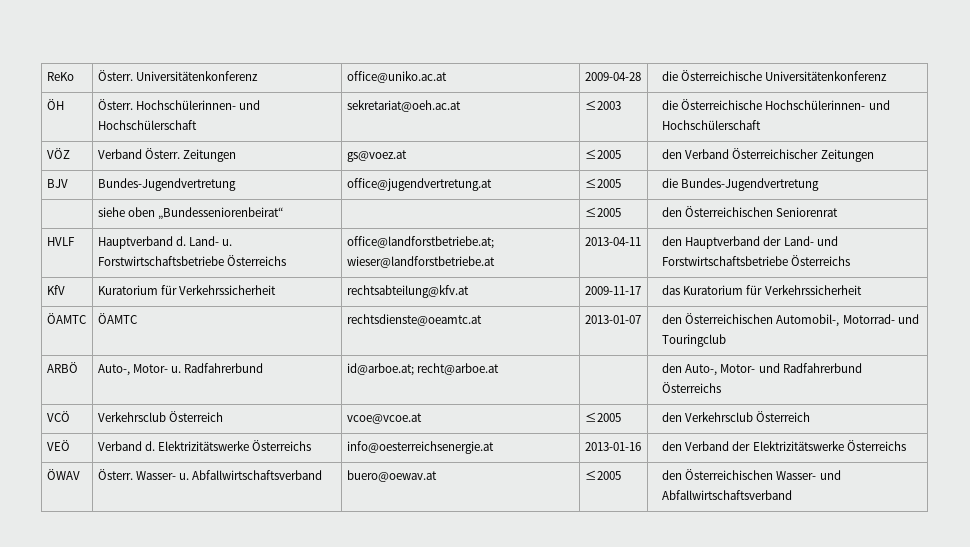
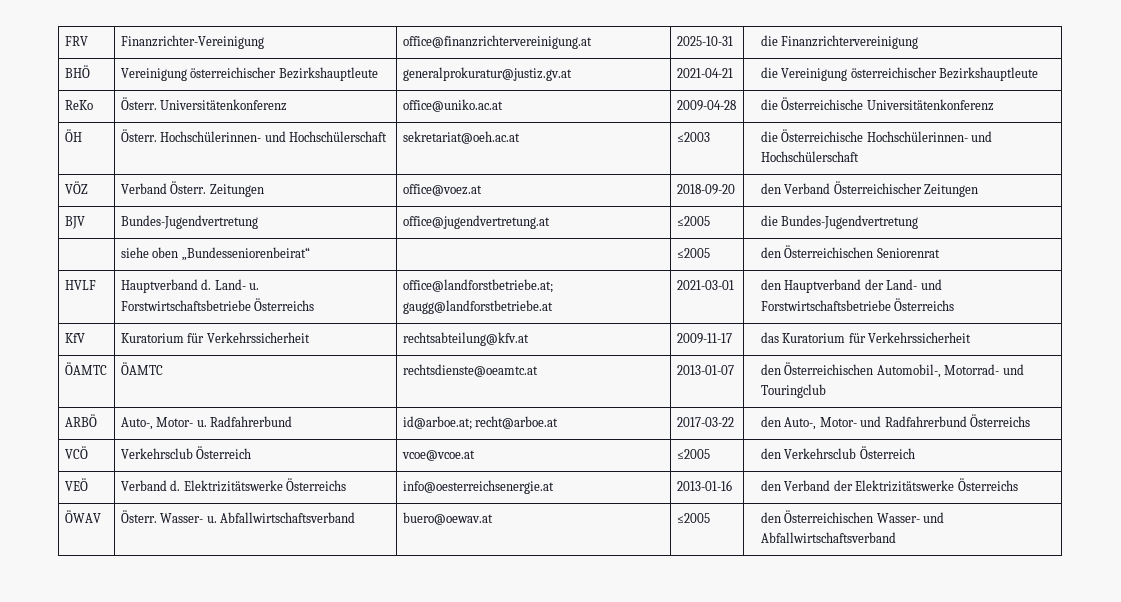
(46, 76) none -> [64,36,88,46] [120,35,264,49] [402,35,592,49] [676,36,733,46] [760,35,919,49] [64,65,90,78] [120,67,378,81] [402,67,572,81] [676,68,733,78] [760,67,1039,81] FRV | Finanzrichter-Vereinigung | office@finanzrichtervereinigung.at | 2025-10-31 | die Finanzrichtervereinigung // BHÖ | Vereinigung österreichischer Bezirkshauptleute | generalprokuratur@justiz.gv.at | 2021-04-21 | die Vereinigung österreichischer Bezirkshauptleute //
[346,150,407,162] [584,149,621,159] gs@voez.at | ≤2005 -> [402,184,482,196] [676,184,735,195] office@voez.at | 2018-09-20
[346,256,495,268] [584,237,641,246] wieser@landforstbetriebe.at | 2013-04-11 -> [402,300,553,314] [676,280,734,290] gaugg@landforstbetriebe.at | 2021-03-01
(499, 369) none -> [676,417,734,427] 2017-03-22

